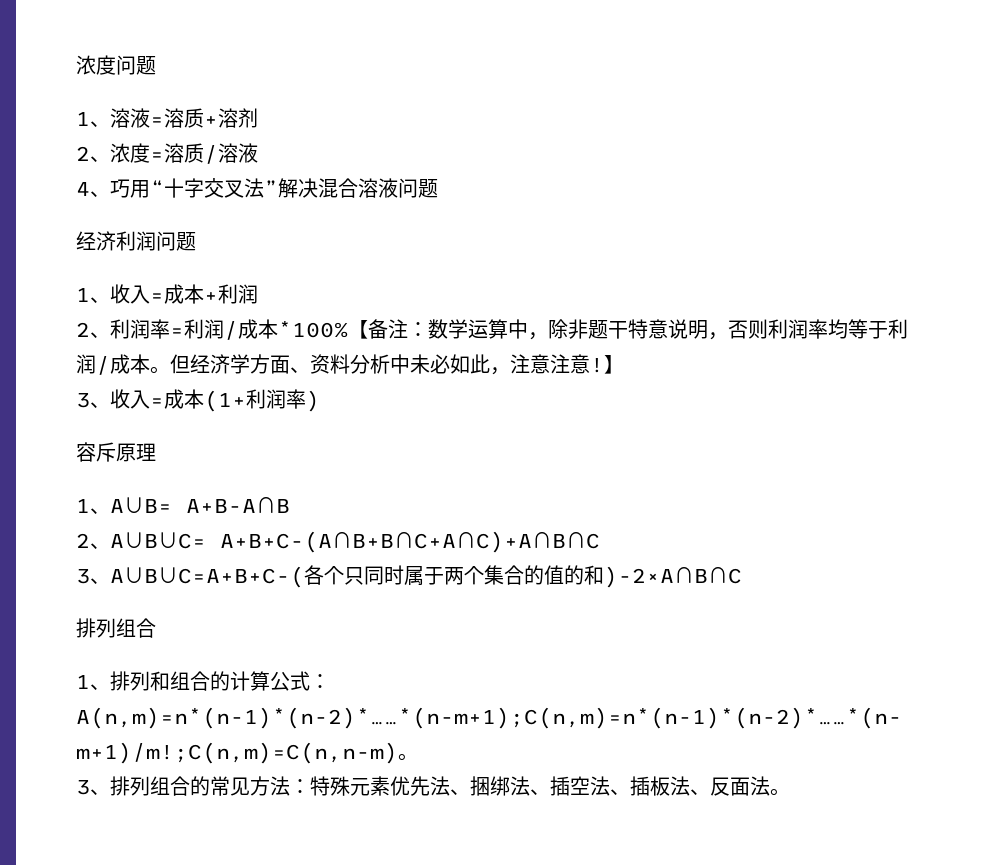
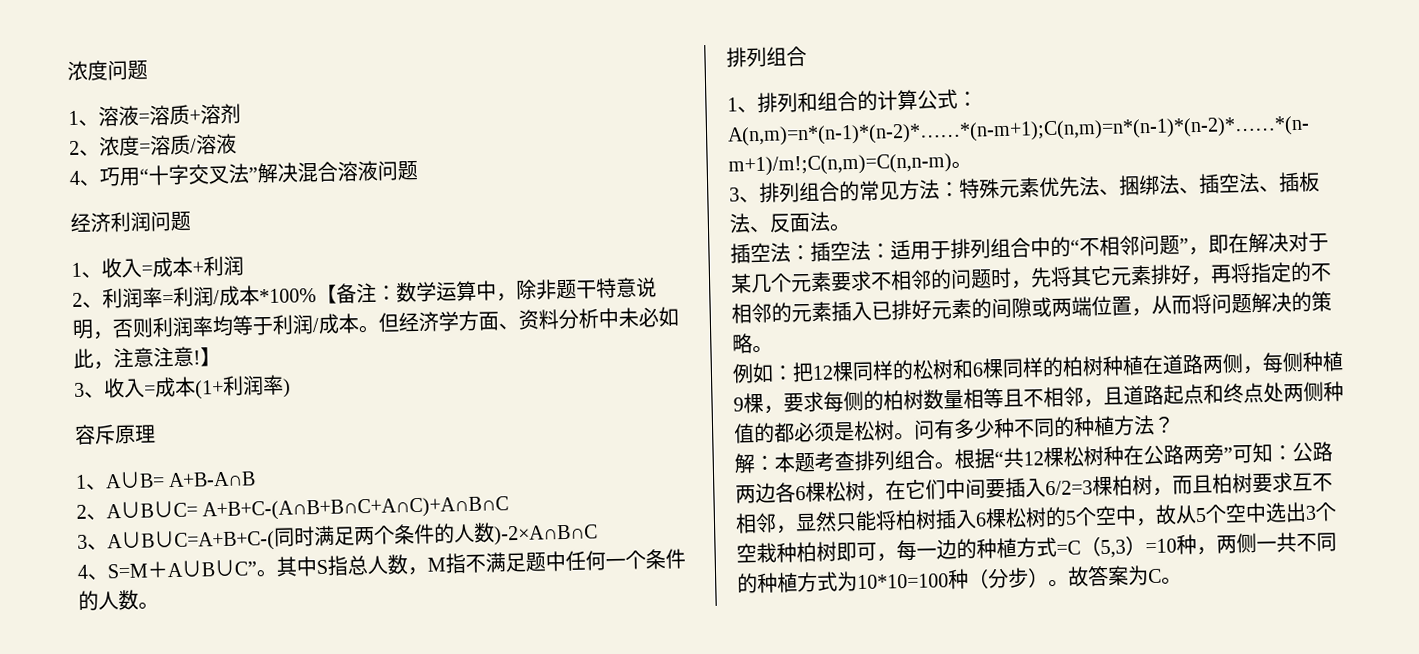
[304,565,742,588] 各个只同时属于两个集合的值的和)-2×A∩B∩C -> [274,522,598,547] [77,548,686,580] [78,589,159,611] 同时满足两个条件的人数)-2×A∩B∩C // 4、S=M＋A∪B∪C”。其中S指总人数，M指不满足题中任何一个条件的人数。
(790, 792) none -> [730,231,1329,264] [730,261,1332,294] [731,291,1332,324] [732,333,773,354] [732,351,1344,384] [733,381,1344,414] [733,414,1175,444] [734,441,1333,474] [735,472,1333,504] [735,501,1337,534] [736,532,1337,564] [737,565,1182,594] // 插空法：插空法：适用于排列组合中的“不相邻问题”，即在解决对于某几个元素要求不相邻的问题时，先将其它元素排好，再将指定的不相邻的元素插入已排好元素的间隙或两端位置，从而将问题解决的策略。 // 例如：把12棵同样的松树和6棵同样的柏树种植在道路两侧，每侧种植9棵，要求每侧的柏树数量相等且不相邻，且道路起点和终点处两侧种值的都必须是松树。问有多少种不同的种植方法？ // 解：本题考查排列组合。根据“共12棵松树种在公路两旁”可知：公路两边各6棵松树，在它们中间要插入6/2=3棵柏树，而且柏树要求互不相邻，显然只能将柏树插入6棵松树的5个空中，故从5个空中选出3个空栽种柏树即可，每一边的种植方式=C（5,3）=10种，两侧一共不同的种植方式为10*10=100种（分步）。故答案为C。

